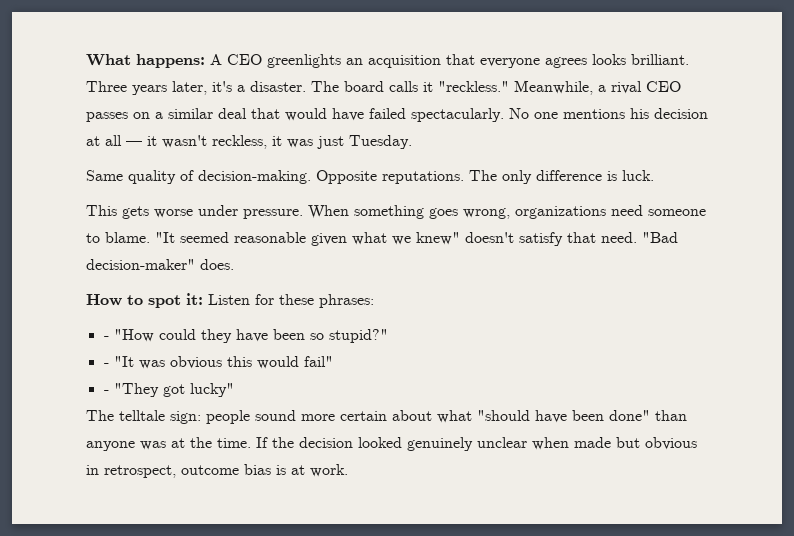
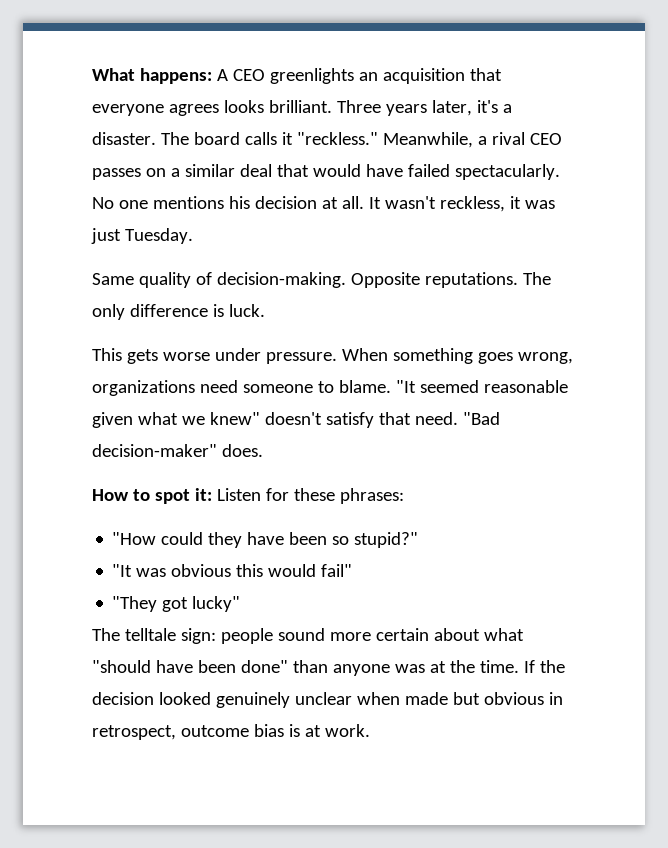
[105,135,157,146] all — it -> [341,196,381,209] all. It
[103,336,109,340] - -> (404, 496) none
[103,363,109,367] - -> (419, 540) none
[103,390,109,394] - -> (353, 570) none

